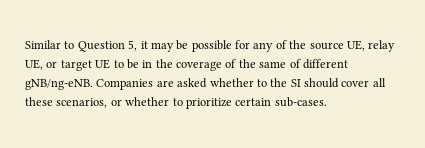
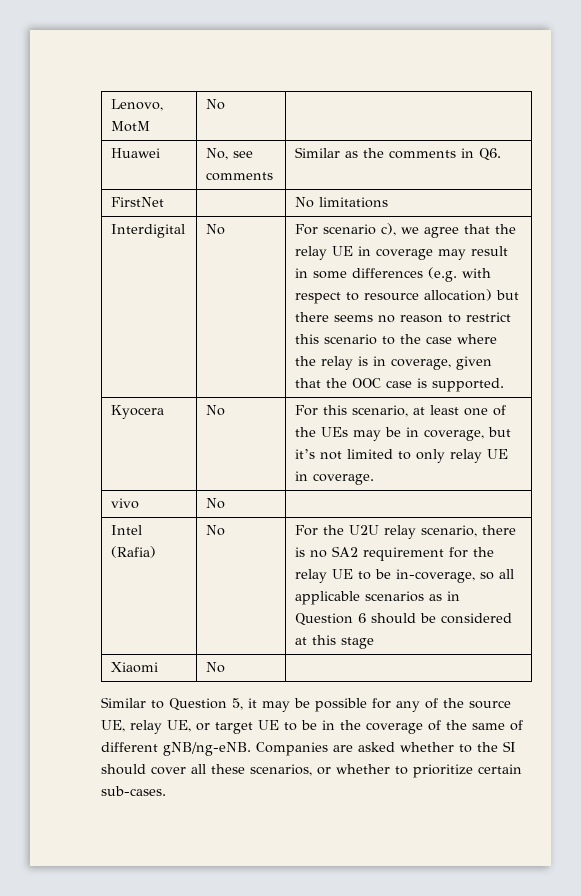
(25, 44) none -> [110,99,163,111] [110,121,150,132] [205,99,225,110] [110,148,160,158] [205,148,253,160] [205,172,273,181] [294,147,501,161] [110,197,164,207] [294,197,388,208] [110,224,185,238] [205,224,225,235] [294,223,516,238] [294,246,508,260] [294,267,491,282] [294,289,519,304] [294,312,511,323] [294,334,497,345] [294,356,492,370] [294,378,504,392] [110,405,164,419] [205,405,225,416] [294,405,506,417] [294,427,511,441] [294,449,508,463] [294,471,374,485] [110,498,139,509] [205,498,225,509] [110,525,142,535] [110,546,156,558] [205,525,225,536] [294,525,516,539] [294,546,494,561] [294,569,514,583] [294,591,460,605] [294,613,512,626] [294,635,374,649] [110,662,158,673] [205,662,225,673] Lenovo, MotM | No | // Huawei | No, see comments | Similar as the comments in Q6. // FirstNet | | No limitations // Interdigital | No | For scenario c), we agree that the relay UE in coverage may result in some differences (e.g. with respect to resource allocation) but there seems no reason to restrict this scenario to the case where the relay is in coverage, given that the OOC case is supported. // Kyocera | No | For this scenario, at least one of the UEs may be in coverage, but it’s not limited to only relay UE in coverage. // vivo | No | // Intel (Rafia) | No | For the U2U relay scenario, there is no SA2 requirement for the relay UE to be in-coverage, so all applicable scenarios as in Question 6 should be considered at this stage // Xiaomi | No | //

